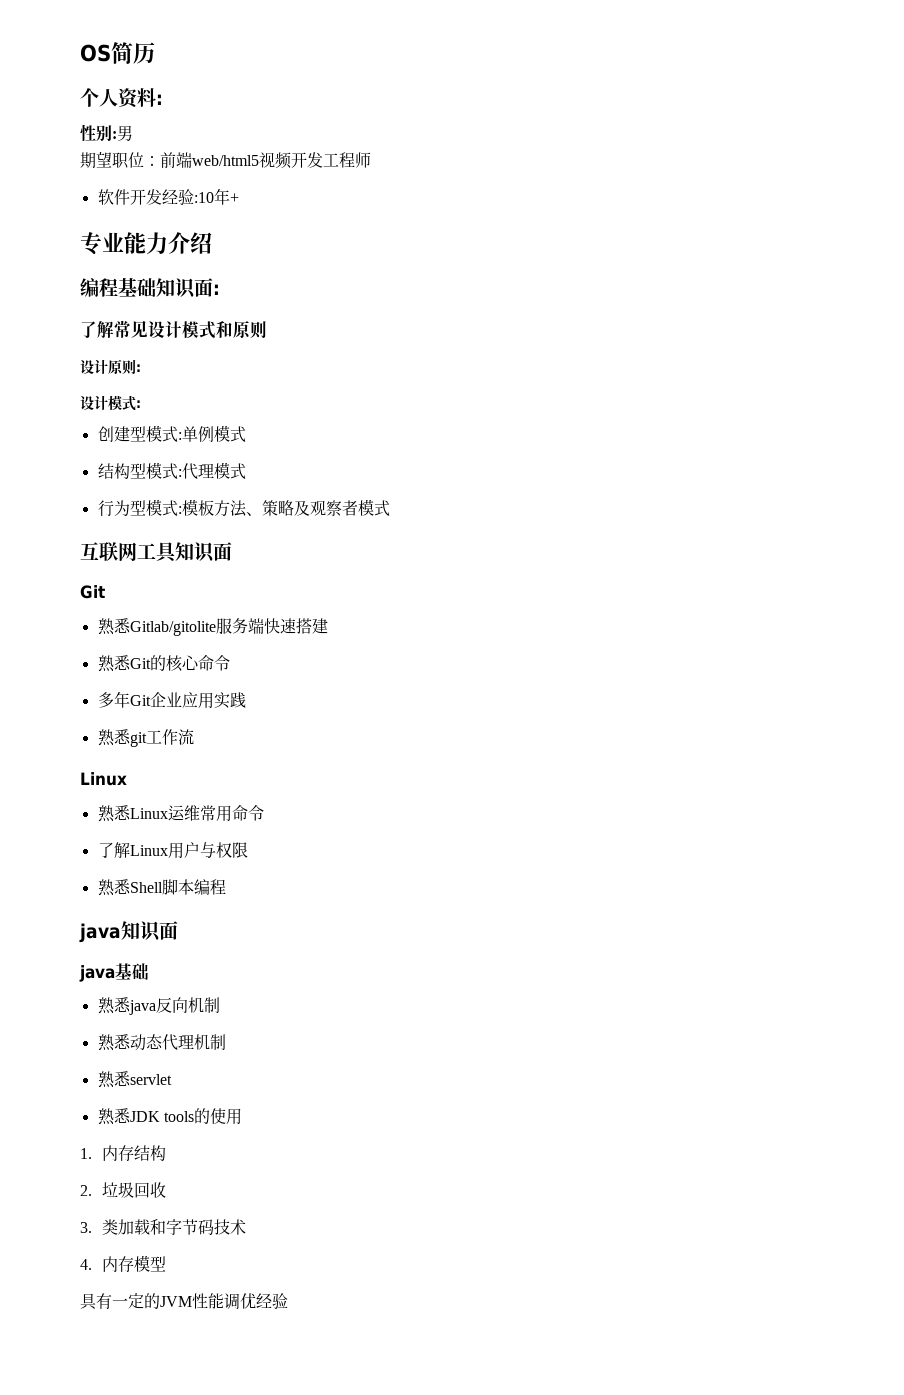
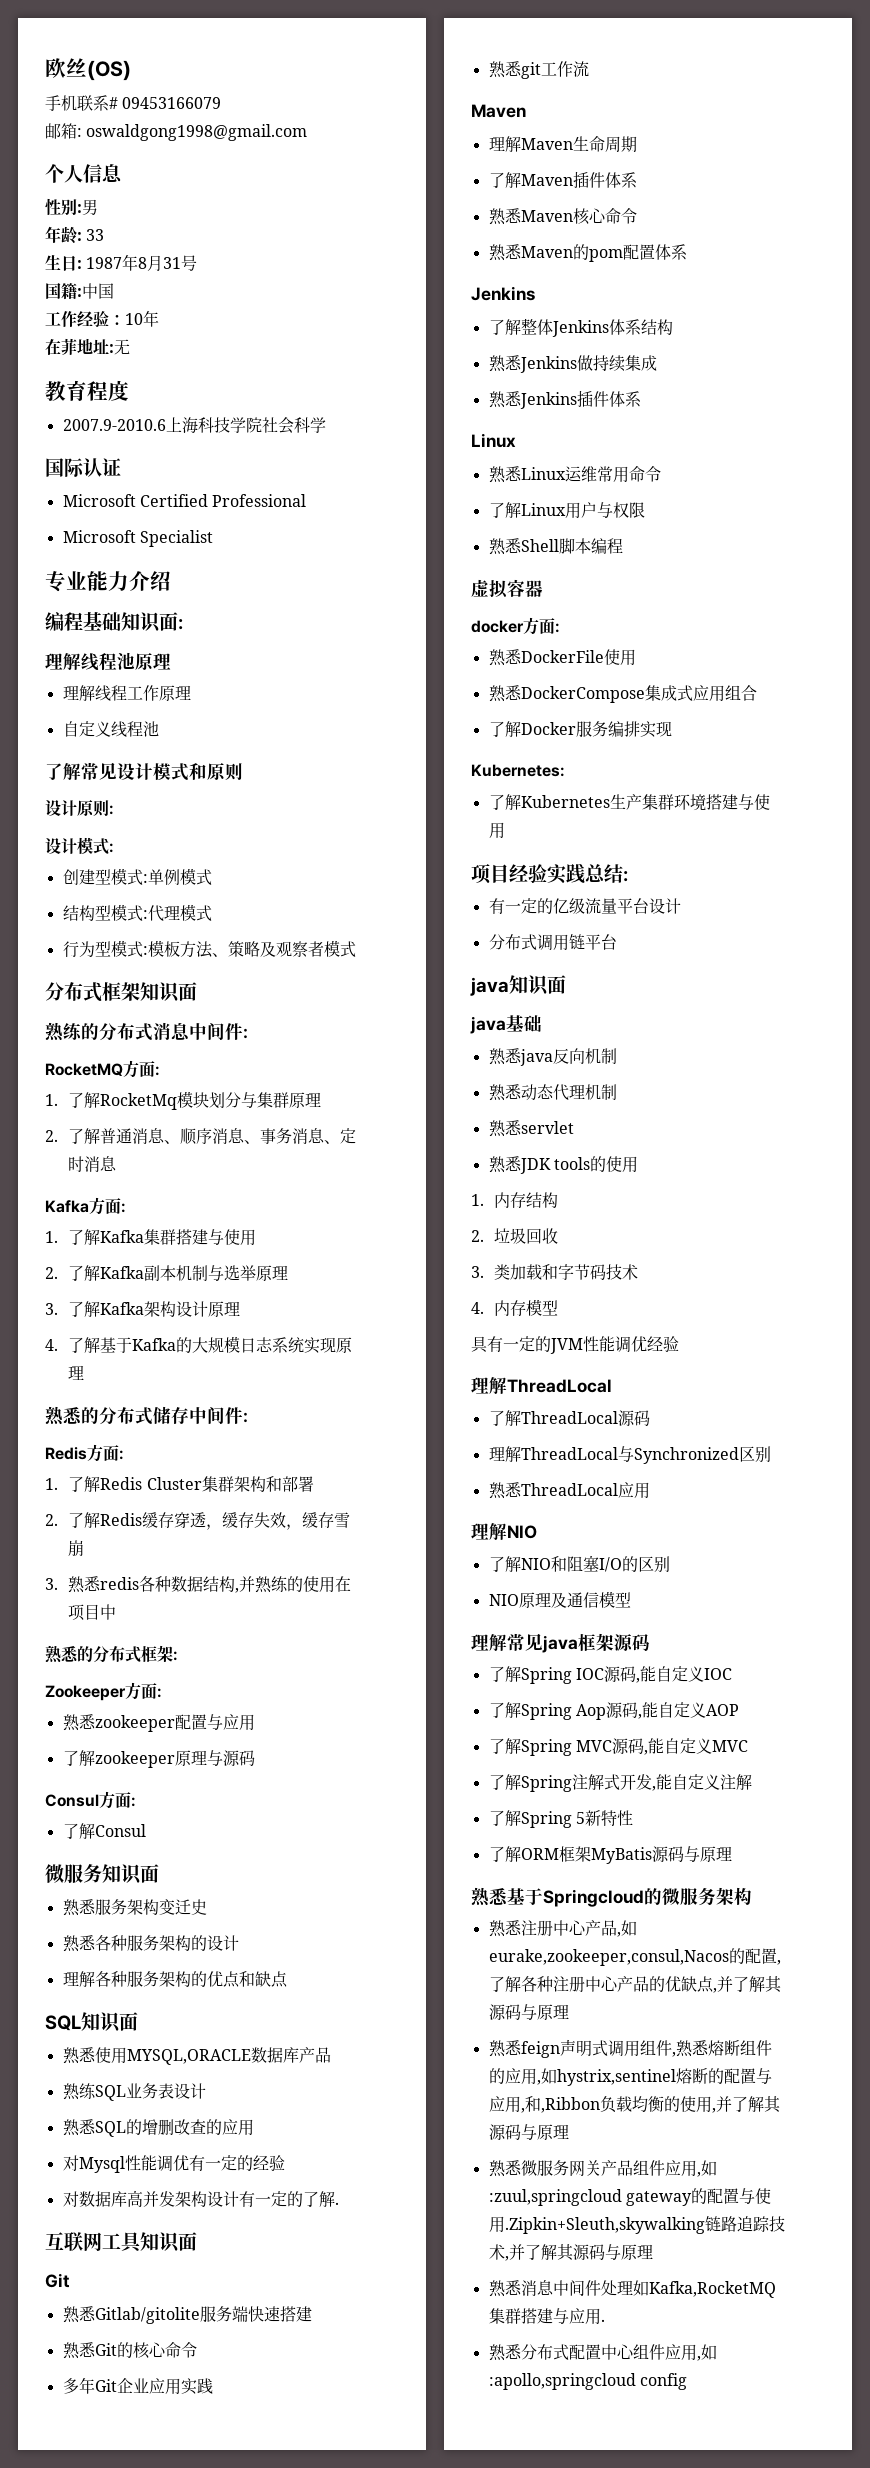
[80,42,155,64] OS简历 -> [45,58,131,81] [45,95,222,111] [45,123,308,141] 欧丝(OS) // 手机联系# 09453166079 // 邮箱: oswaldgong1998@gmail.com
[118,88,163,108] 资料: -> [83,164,123,183] 信息
[80,151,371,169] [97,188,239,205] 期望职位：前端web/html5视频开发工程师 // 软件开发经验:10年+ -> [45,226,105,244] [45,254,198,271] [45,283,114,300] [45,310,159,327] [45,338,130,355] [45,380,129,401] [62,417,326,434] [45,458,121,477] [62,494,307,507] [62,530,213,547] 年龄: 33 // 生日: 1987年8月31号 // 国籍:中国 // 工作经验：10年 // 在菲地址:无 // 教育程度 // 2007.9-2010.6上海科技学院社会科学 // 国际认证 // Microsoft Certified Professional // Microsoft Specialist
(220, 289) none -> [45,652,171,671] [62,685,191,701] [62,721,159,737] // 理解线程池原理 // 理解线程工作原理 // 自定义线程池
(390, 508) none -> [45,982,197,1003] [45,1022,248,1042] [45,1060,160,1078] [45,1091,322,1110] [45,1128,357,1145] [68,1156,118,1172] [45,1197,126,1215] [45,1229,257,1246] [45,1265,289,1281] [45,1301,241,1317] [45,1336,353,1354] [68,1365,85,1380] [45,1406,248,1426] [45,1444,124,1462] [45,1476,314,1492] [45,1512,351,1530] [68,1540,85,1556] [45,1576,352,1593] [68,1604,117,1621] [45,1645,178,1664] [45,1682,162,1701] [62,1714,255,1732] [62,1750,255,1768] [45,1791,136,1809] [62,1823,146,1839] [45,1864,159,1885] [62,1899,207,1916] [62,1935,239,1952] [62,1971,288,1988] [45,2012,138,2033] [62,2047,331,2065] [62,2083,206,2101] [62,2119,254,2137] [62,2155,285,2173] [62,2190,339,2207] // 分布式框架知识面 // 熟练的分布式消息中间件: // RocketMQ方面: // 1.了解RocketMq模块划分与集群原理 // 2.了解普通消息、顺序消息、事务消息、定时消息 // Kafka方面: // 1.了解Kafka集群搭建与使用 // 2.了解Kafka副本机制与选举原理 // 3.了解Kafka架构设计原理 // 4.了解基于Kafka的大规模日志系统实现原理 // 熟悉的分布式储存中间件: // Redis方面: // 1.了解Redis Cluster集群架构和部署 // 2.了解Redis缓存穿透，缓存失效，缓存雪崩 // 3.熟悉redis各种数据结构,并熟练的使用在项目中 // 熟悉的分布式框架: // Zookeeper方面: // 熟悉zookeeper配置与应用 // 了解zookeeper原理与源码 // Consul方面: // 了解Consul // 微服务知识面 // 熟悉服务架构变迁史 // 熟悉各种服务架构的设计 // 理解各种服务架构的优点和缺点 // SQL知识面 // 熟悉使用MYSQL,ORACLE数据库产品 // 熟练SQL业务表设计 // 熟悉SQL的增删改查的应用 // 对Mysql性能调优有一定的经验 // 对数据库高并发架构设计有一定的了解.
(194, 737) none -> [471,104,526,118] [488,136,637,153] [488,171,637,188] [488,208,637,225] [488,244,687,262] [471,286,535,301] [488,318,673,337] [488,355,657,373] [488,390,641,409] // Maven // 理解Maven生命周期 // 了解Maven插件体系 // 熟悉Maven核心命令 // 熟悉Maven的pom配置体系 // Jenkins // 了解整体Jenkins体系结构 // 熟悉Jenkins做持续集成 // 熟悉Jenkins插件体系
(226, 887) none -> [471,579,543,598] [471,617,560,635] [488,649,636,666] [488,685,757,703] [488,721,672,738] [471,764,565,777] [488,794,770,811] [488,822,505,839] [471,863,628,884] [488,898,681,914] [488,934,617,951] // 虚拟容器 // docker方面: // 熟悉DockerFile使用 // 熟悉DockerCompose集成式应用组合 // 了解Docker服务编排实现 // Kubernetes: // 了解Kubernetes生产集群环境搭建与使用 // 项目经验实践总结: // 有一定的亿级流量平台设计 // 分布式调用链平台
(288, 1301) none -> [471,1377,612,1394] [488,1410,650,1426] [488,1446,771,1464] [488,1482,650,1499] [471,1523,537,1540] [488,1555,670,1572] [488,1591,631,1608] [471,1633,650,1653] [488,1666,732,1684] [488,1702,739,1720] [488,1738,748,1756] [488,1774,752,1792] [488,1810,633,1828] [488,1846,732,1864] [471,1887,752,1907] [488,1920,637,1937] [488,1948,781,1966] [488,1976,782,1993] [488,2004,569,2020] [488,2039,772,2058] [488,2068,772,2086] [488,2096,781,2113] [488,2124,569,2140] [488,2160,717,2177] [488,2188,771,2206] [488,2216,785,2234] [488,2244,653,2261] [488,2280,776,2298] [488,2308,605,2325] [488,2344,717,2361] [488,2373,687,2390] // 理解ThreadLocal // 了解ThreadLocal源码 // 理解ThreadLocal与Synchronized区别 // 熟悉ThreadLocal应用 // 理解NIO // 了解NIO和阻塞I/O的区别 // NIO原理及通信模型 // 理解常见java框架源码 // 了解Spring IOC源码,能自定义IOC // 了解Spring Aop源码,能自定义AOP // 了解Spring MVC源码,能自定义MVC // 了解Spring注解式开发,能自定义注解 // 了解Spring 5新特性 // 了解ORM框架MyBatis源码与原理 // 熟悉基于Springcloud的微服务架构 // 熟悉注册中心产品,如eurake,zookeeper,consul,Nacos的配置,了解各种注册中心产品的优缺点,并了解其源码与原理 // 熟悉feign声明式调用组件,熟悉熔断组件的应用,如hystrix,sentinel熔断的配置与应用,和,Ribbon负载均衡的使用,并了解其源码与原理 // 熟悉微服务网关产品组件应用,如:zuul,springcloud gateway的配置与使用.Zipkin+Sleuth,skywalking链路追踪技术,并了解其源码与原理 // 熟悉消息中间件处理如Kafka,RocketMQ集群搭建与应用. // 熟悉分布式配置中心组件应用,如:apollo,springcloud config

